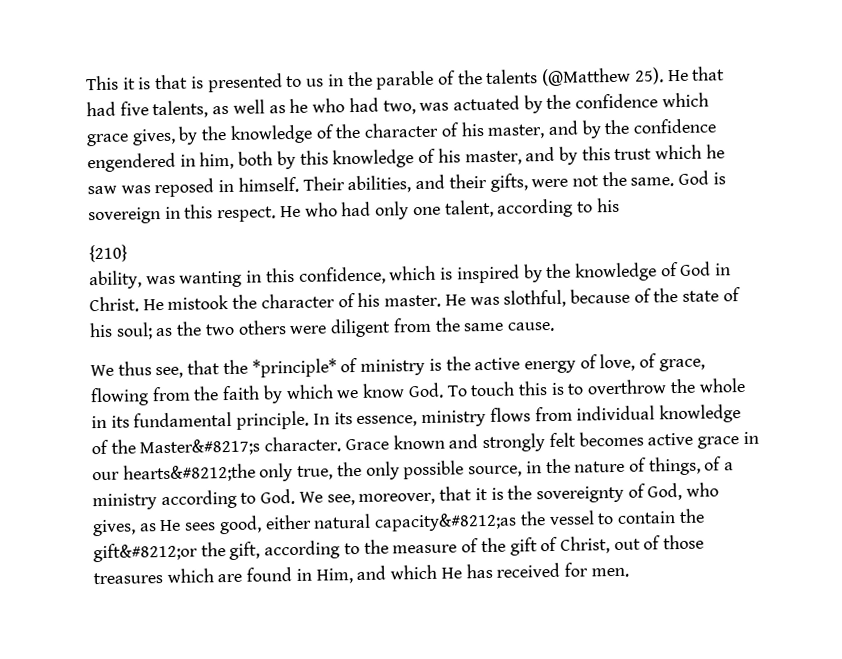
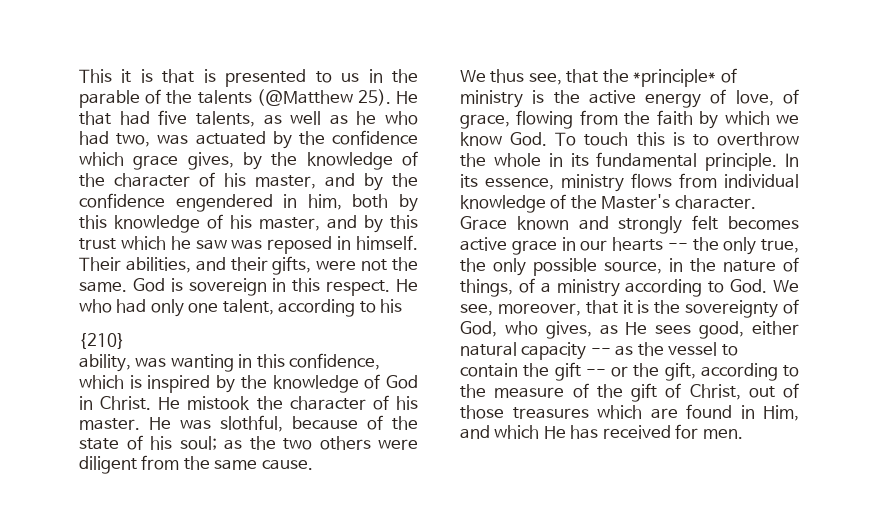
[139,438,261,457] Master&#8217;s -> [601,194,671,209] Master's
[122,463,256,483] hearts&#8212;the -> [612,237,719,251] hearts -- the
[374,512,518,532] capacity&#8212;as -> [521,342,634,360] capacity -- as
[93,542,198,563] gift&#8212;or -> [554,362,628,381] gift -- or

